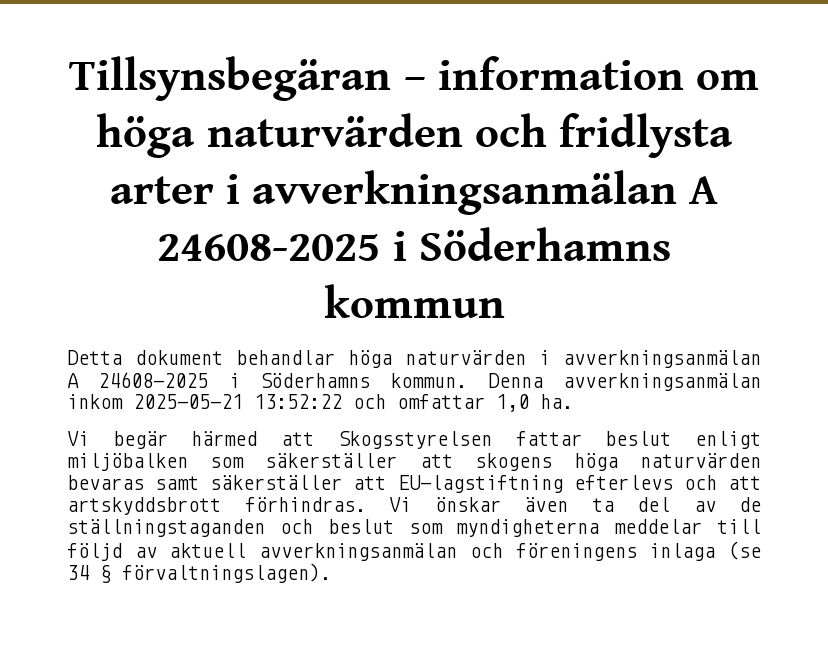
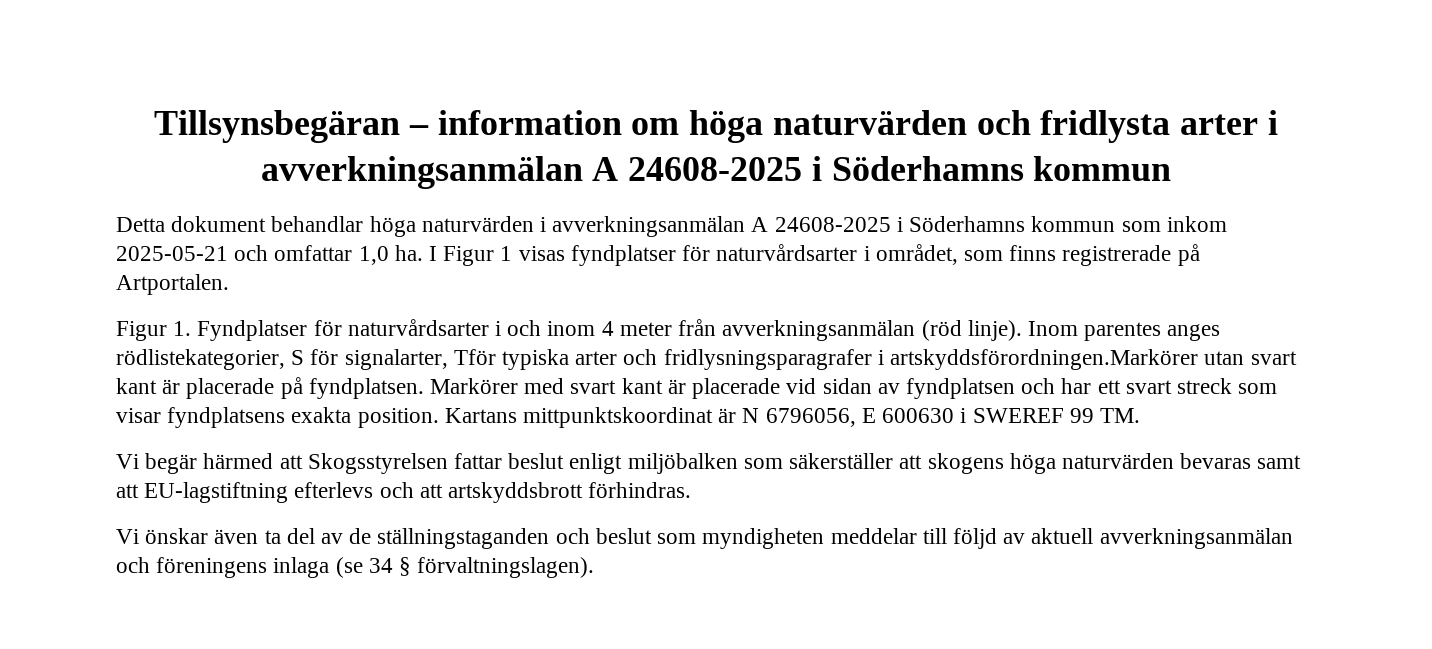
[390,373,761,391] kommun. Denna avverkningsanmälan -> [1031,216,1161,232] kommun som
[254,394,342,409] 13:52:22 -> (228, 253) none
(573, 401) none -> [429,244,1200,266] [116,274,229,295] [116,319,1221,341] [116,349,1297,370] [116,377,1278,399] [116,407,1140,428] I Figur 1 visas fyndplatser för naturvårdsarter i området, som finns registrerade på Artportalen. // Figur 1. Fyndplatser för naturvårdsarter i och inom 4 meter från avverkningsanmälan (röd linje). Inom parentes anges rödlistekategorier, S för signalarter, Tför typiska arter och fridlysningsparagrafer i artskyddsförordningen.Markörer utan svart kant är placerade på fyndplatsen. Markörer med svart kant är placerade vid sidan av fyndplatsen och har ett svart streck som visar fyndplatsens exakta position. Kartans mittpunktskoordinat är N 6796056, E 600630 i SWEREF 99 TM.
[210,475,343,490] säkerställer -> (1302, 462) none
(366, 504) none -> (692, 490) //
[456,519,600,537] myndigheterna -> [702,528,825,549] myndigheten

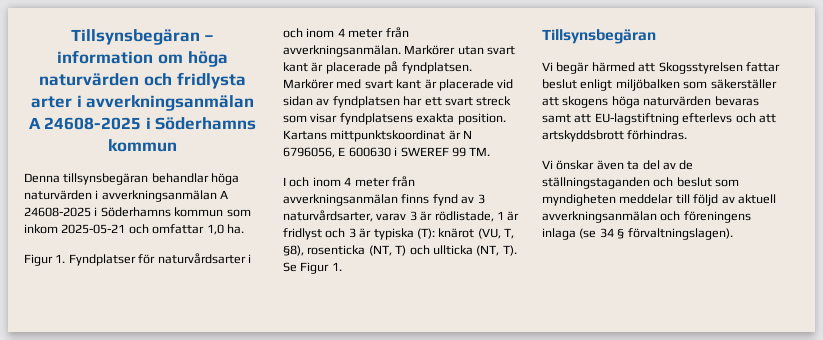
[116,216,267,232] Detta dokument -> [24,173,149,185] Denna tillsynsbegäran
[429,244,1200,266] [116,274,229,295] I Figur 1 visas fyndplatser för naturvårdsarter i området, som finns registrerade på Artportalen. -> (244, 229) none
[722,320,1221,341] [116,349,1199,370] avverkningsanmälan (röd linje). Inom parentes anges rödlistekategorier, S för signalarter, Tför typiska arter och fridlysningsparagrafer i artskyddsförordningen.Markörer -> [283,45,456,57] avverkningsanmälan. Markörer
[1021,378,1056,394] och -> (400, 102) none
(1140, 415) none -> [283,176,415,187] [283,194,485,206] [283,210,520,222] [283,228,514,240] [283,245,517,256] [283,262,342,274] [542,29,656,44] // I och inom 4 meter från avverkningsanmälan finns fynd av 3 naturvårdsarter, varav 3 är rödlistade, 1 är fridlyst och 3 är typiska (T): knärot (VU, T, §8), rosenticka (NT, T) och ullticka (NT, T). Se Figur 1. // Tillsynsbegäran

